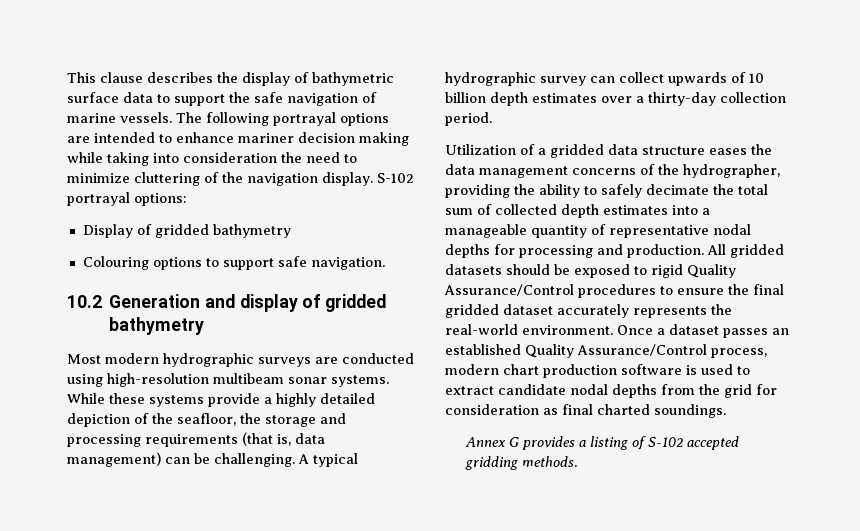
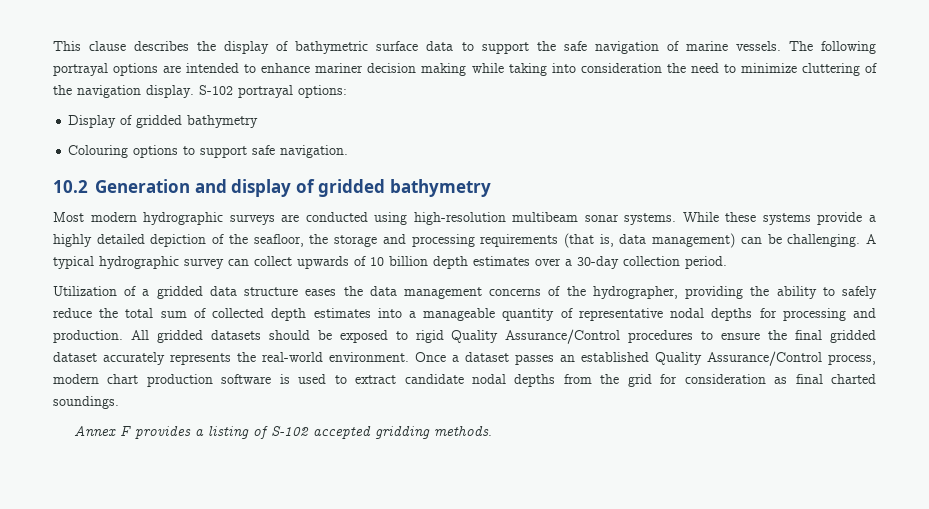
[648,92,716,106] thirty-day -> [577,256,619,269] 30-day
[646,184,709,195] decimate -> [53,308,92,318] reduce
[509,437,520,447] G -> [120,426,132,436] F

